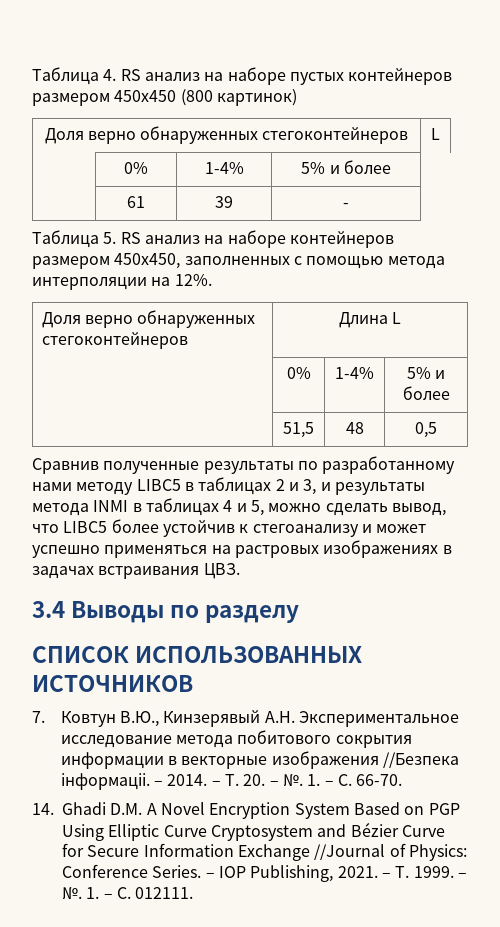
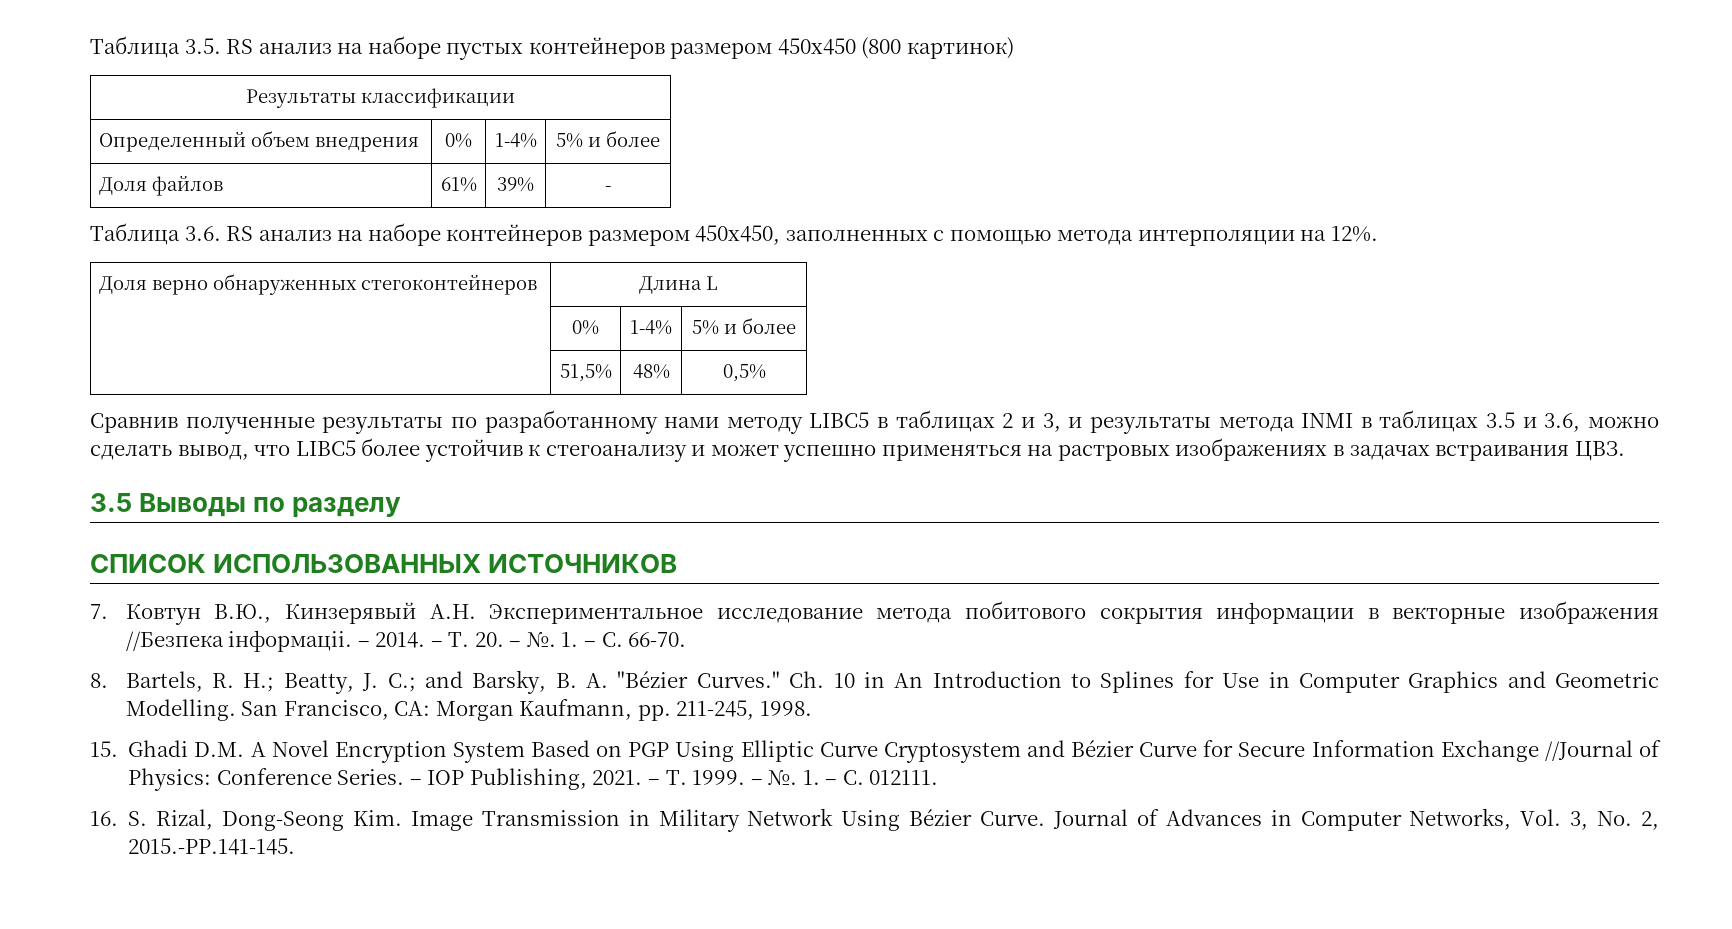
[32,67,117,85] Таблица 4. -> [90,36,221,58] Таблица 3.5.
[44,126,409,144] [431,128,440,140] [124,162,148,174] [204,162,244,174] [301,160,391,174] [127,196,145,208] [215,196,233,208] Доля верно обнаруженных стегоконтейнеров | L // | 0% | 1-4% | 5% и более // | 61 | 39 -> [246,88,515,108] [98,131,419,152] [445,133,472,148] [494,133,537,148] [556,131,660,148] [98,175,223,196] [440,177,477,192] [497,177,534,192] Результаты классификации // Определенный объем внедрения | 0% | 1-4% | 5% и более // Доля файлов | 61% | 39%
[103,232,117,244] 5. -> [184,226,221,241] 3.6.
[283,422,314,438] [345,422,364,434] [415,422,437,438] 51,5 | 48 | 0,5 -> [559,364,612,382] [632,364,670,379] [722,364,766,382] 51,5% | 48% | 0,5%
[223,500,264,516] 4 и 5, -> [1486,412,1581,432] 3.5 и 3.6,
[32,601,65,618] 3.4 -> [90,493,132,512] 3.5
[32,803,54,815] 14. -> [90,670,1659,694] [125,699,812,721] [90,741,118,757] 8. Bartels, R. H.; Beatty, J. C.; and Barsky, B. A. "Bézier Curves." Ch. 10 in An Introduction to Splines for Use in Computer Graphics and Geometric Modelling. San Francisco, CA: Morgan Kaufmann, pp. 211-245, 1998. // 15.
(194, 893) none -> [90,808,1659,832] [128,838,296,855] // 16. S. Rizal, Dong-Seong Kim. Image Transmission in Military Network Using Bézier Curve. Journal of Advances in Computer Networks, Vol. 3, No. 2, 2015.-PP.141-145.

